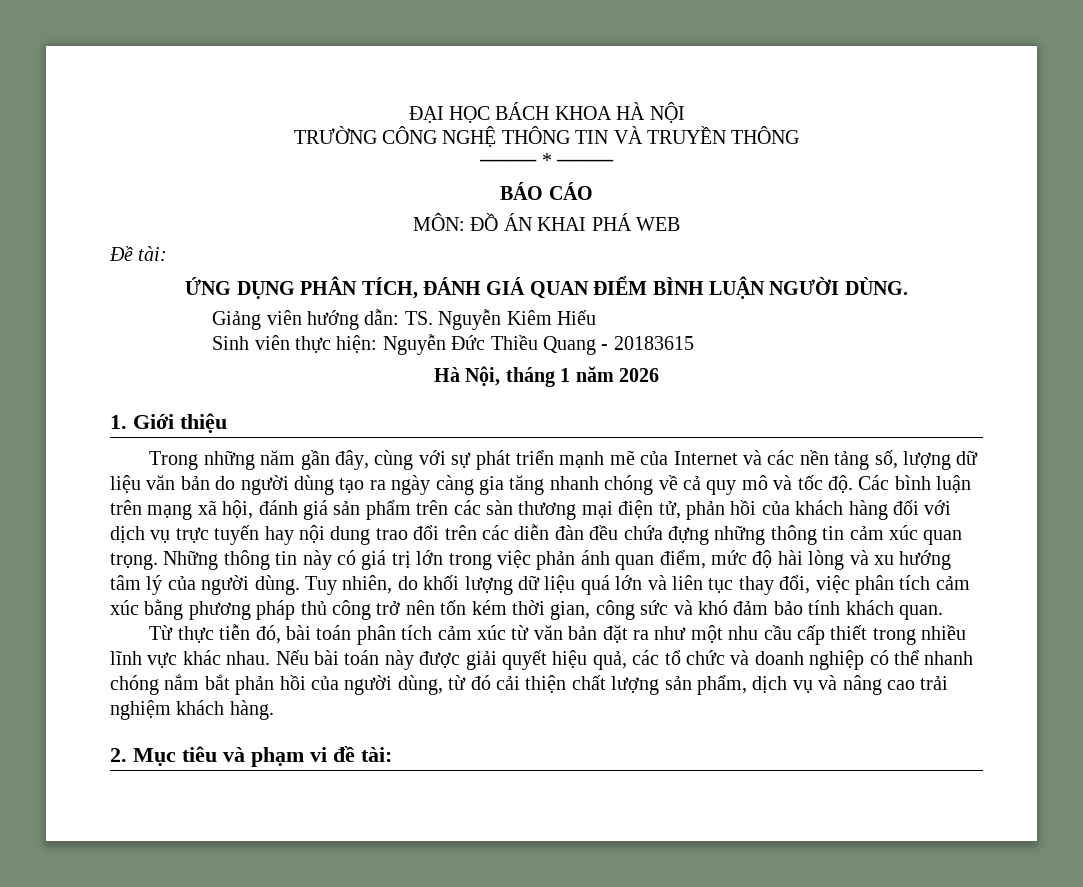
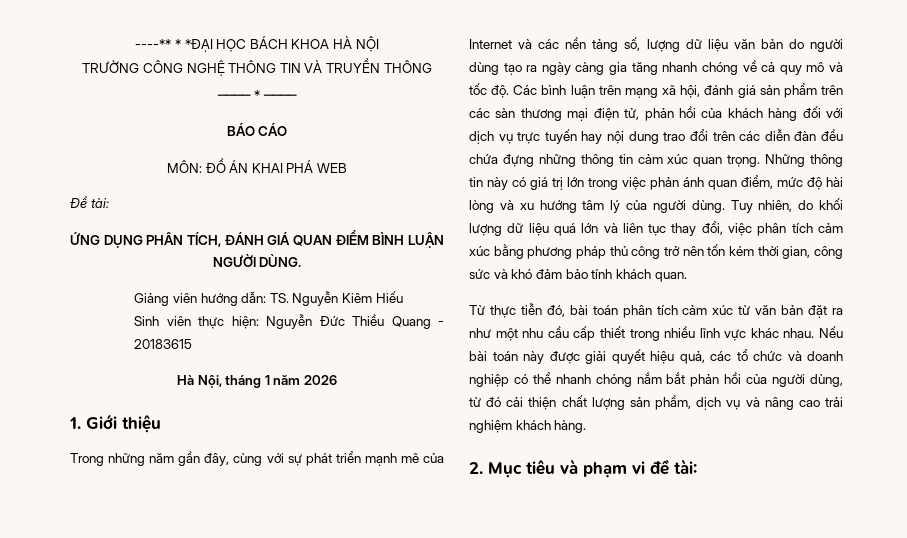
[408,106,444,123] ĐẠI -> [135,39,213,52] ----** * *ĐẠI

